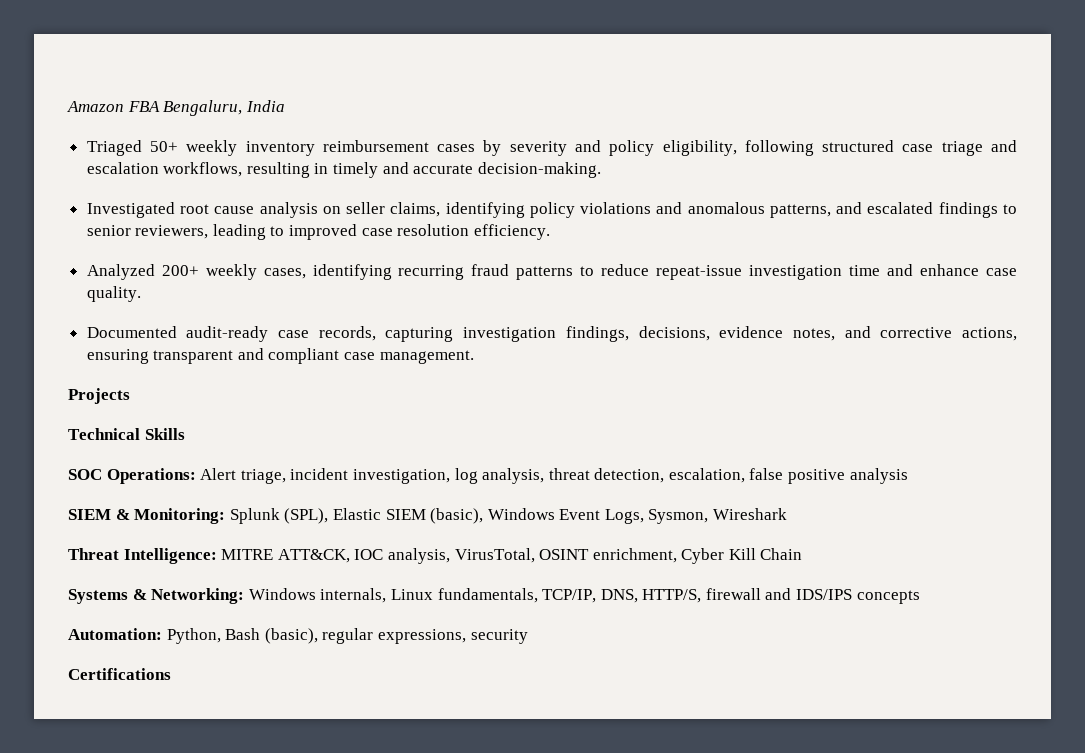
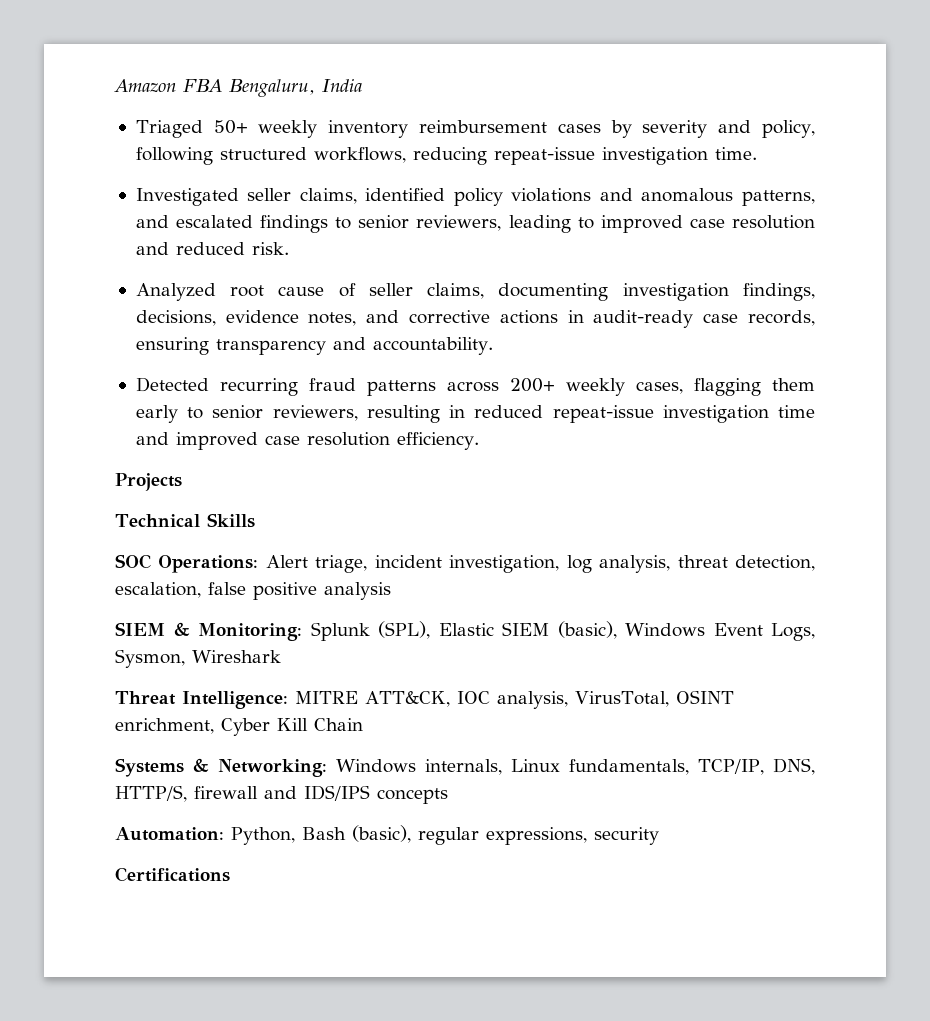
[609,140,1017,156] [86,162,601,178] [86,202,525,218] policy eligibility, following structured case triage and escalation workflows, resulting in timely and accurate decision-making. // Investigated root cause analysis on seller claims, identifying -> [762,120,816,138] [135,147,757,165] [135,188,446,206] policy, following structured workflows, reducing repeat-issue investigation time. // Investigated seller claims, identified
[473,224,550,240] [86,264,1018,280] [86,286,141,302] [86,326,454,342] efficiency. // Analyzed 200+ weekly cases, identifying recurring fraud patterns to reduce repeat-issue investigation time and enhance case quality. // Documented audit-ready case records, capturing -> [135,242,289,255] [135,283,609,301] and reduced risk. // Analyzed root cause of seller claims, documenting
[961,327,1017,341] [86,348,474,364] actions, ensuring transparent and compliant case management. -> [499,310,815,328] [135,337,493,355] [135,377,815,396] [135,405,816,423] [135,432,479,450] actions in audit-ready case records, ensuring transparency and accountability. // Detected recurring fraud patterns across 200+ weekly cases, flagging them early to senior reviewers, resulting in reduced repeat-issue investigation time and improved case resolution efficiency.

